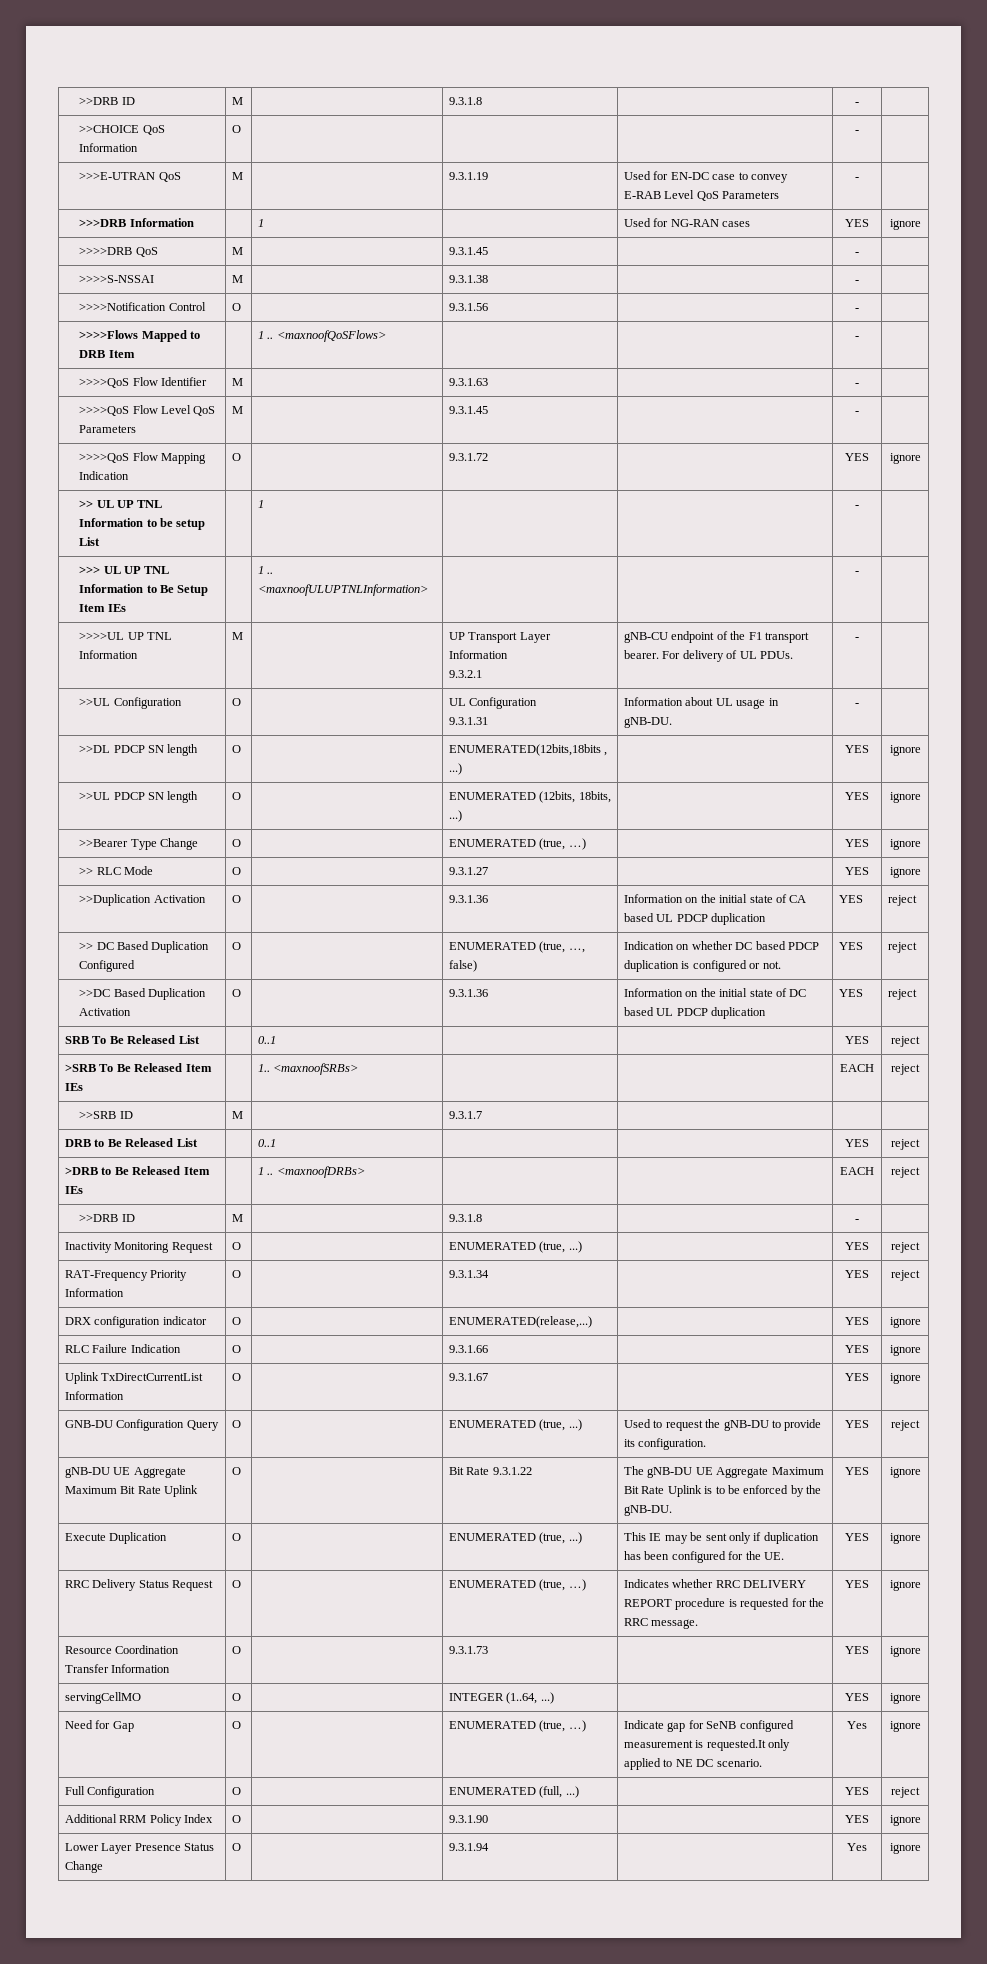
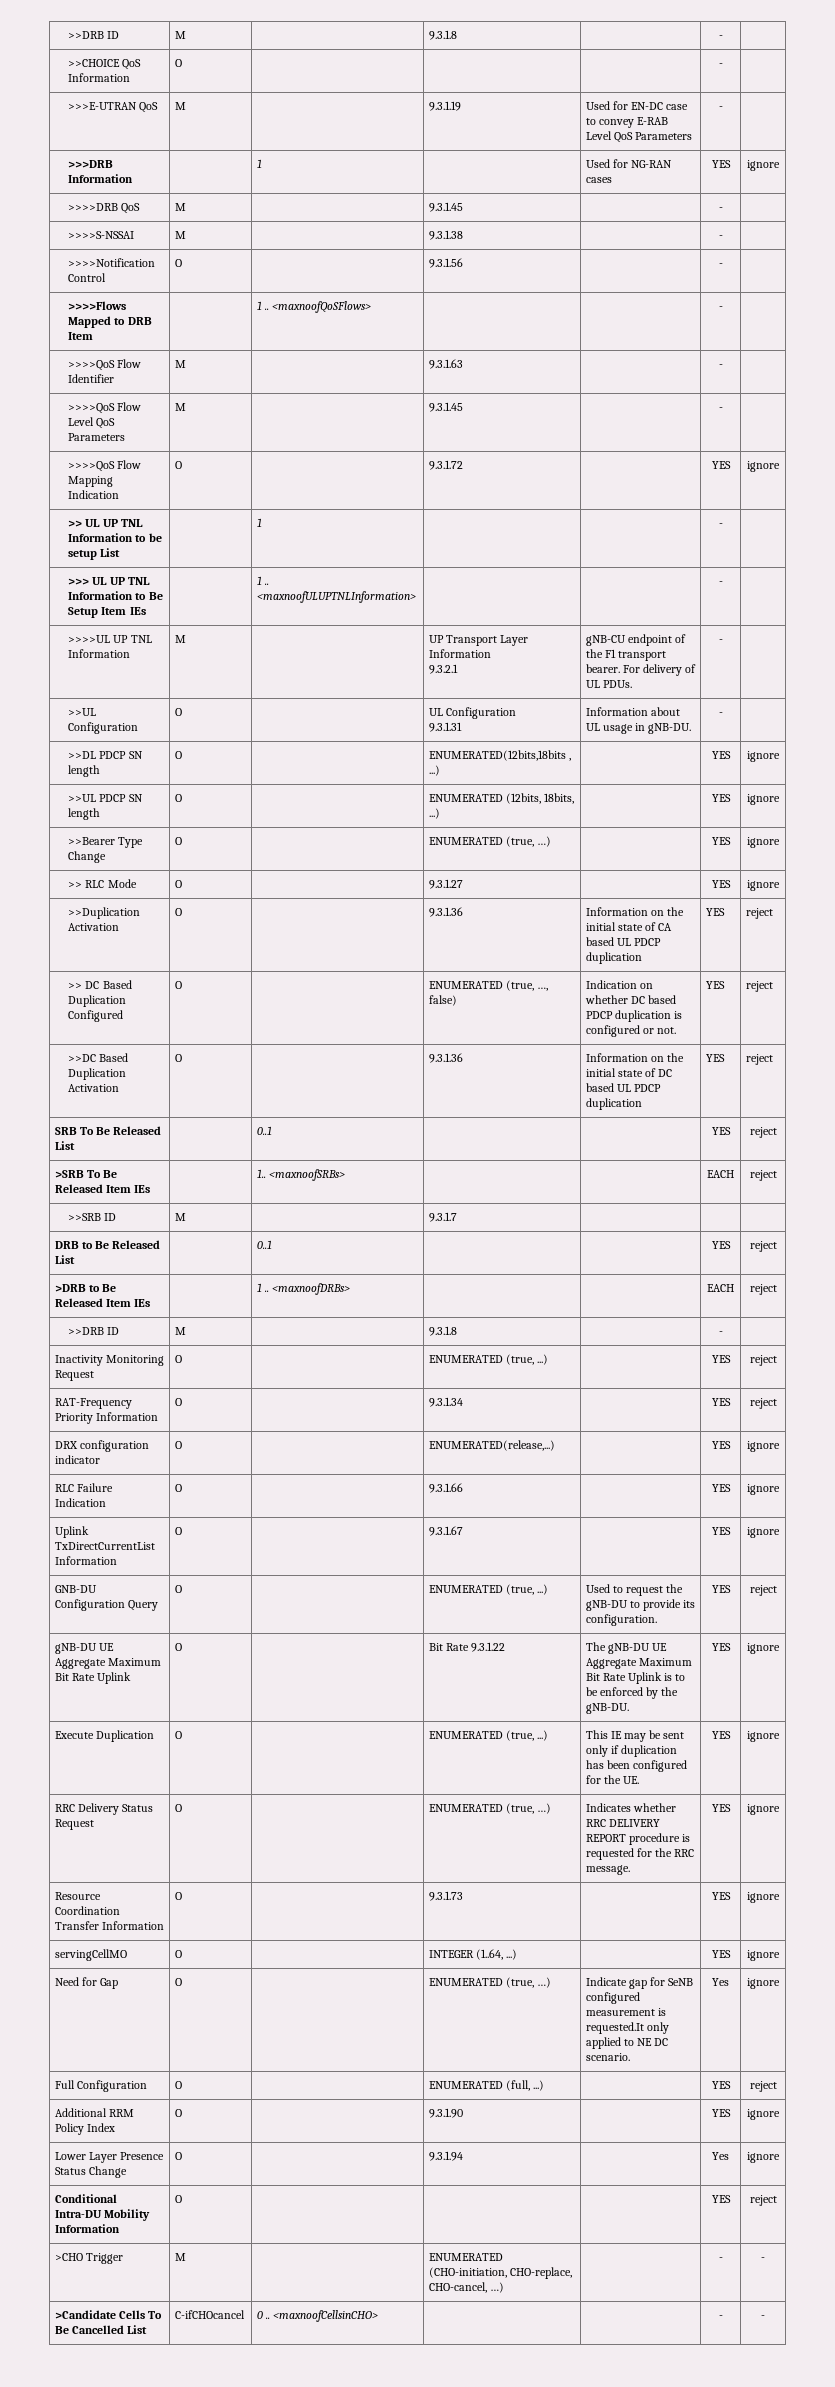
(921, 1848) none -> [54,2194,117,2203] [54,2209,150,2221] [54,2224,120,2233] [174,2195,182,2203] [711,2195,731,2203] [749,2195,777,2206] [54,2253,123,2264] [174,2253,186,2261] [428,2253,503,2261] [428,2267,572,2279] [428,2282,504,2293] [718,2257,723,2261] [761,2257,765,2261] [54,2310,162,2319] [54,2325,147,2334] [174,2310,245,2319] [256,2310,378,2322] [718,2315,723,2319] [761,2315,765,2319] // Conditional Intra-DU Mobility Information | O | | | | YES | reject // >CHO Trigger | M | | ENUMERATED (CHO-initiation, CHO-replace, CHO-cancel, …) | | - | - // >Candidate Cells To Be Cancelled List | C-ifCHOcancel | 0 .. <maxnoofCellsinCHO> | | | - | -

